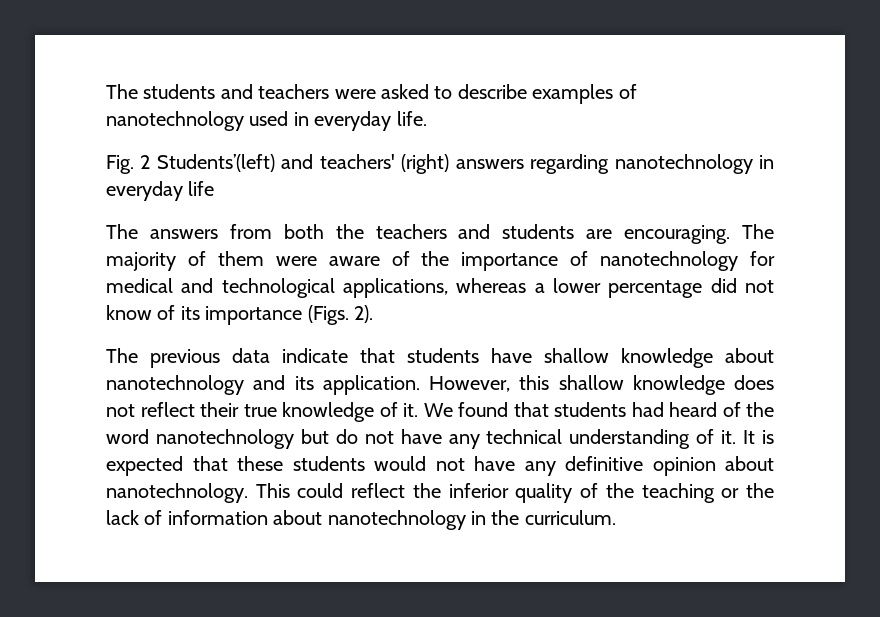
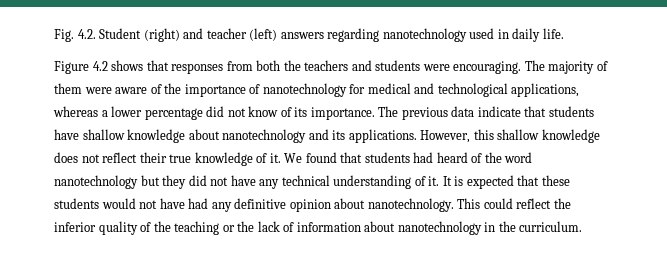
[106,84,637,104] The students and teachers were asked to describe examples of -> [54,28,380,42] Fig. 4.2. Student (right) and teacher (left) answers regarding
[314,111,392,131] everyday -> [512,28,541,42] daily
[106,154,774,174] [106,181,215,201] [106,224,218,239] Fig. 2 Students’(left) and teachers' (right) answers regarding nanotechnology in everyday life // The answers -> [54,60,224,74] Figure 4.2 shows that responses
[586,229,613,239] are -> [422,64,450,71] were
[205,305,373,325] importance (Figs. 2). // -> [310,107,375,120] importance.
[322,375,420,395] application. -> [348,129,417,143] applications.
[335,429,358,444] do -> [162,175,207,189] they did
(515, 463) none -> [188,198,209,209] had

